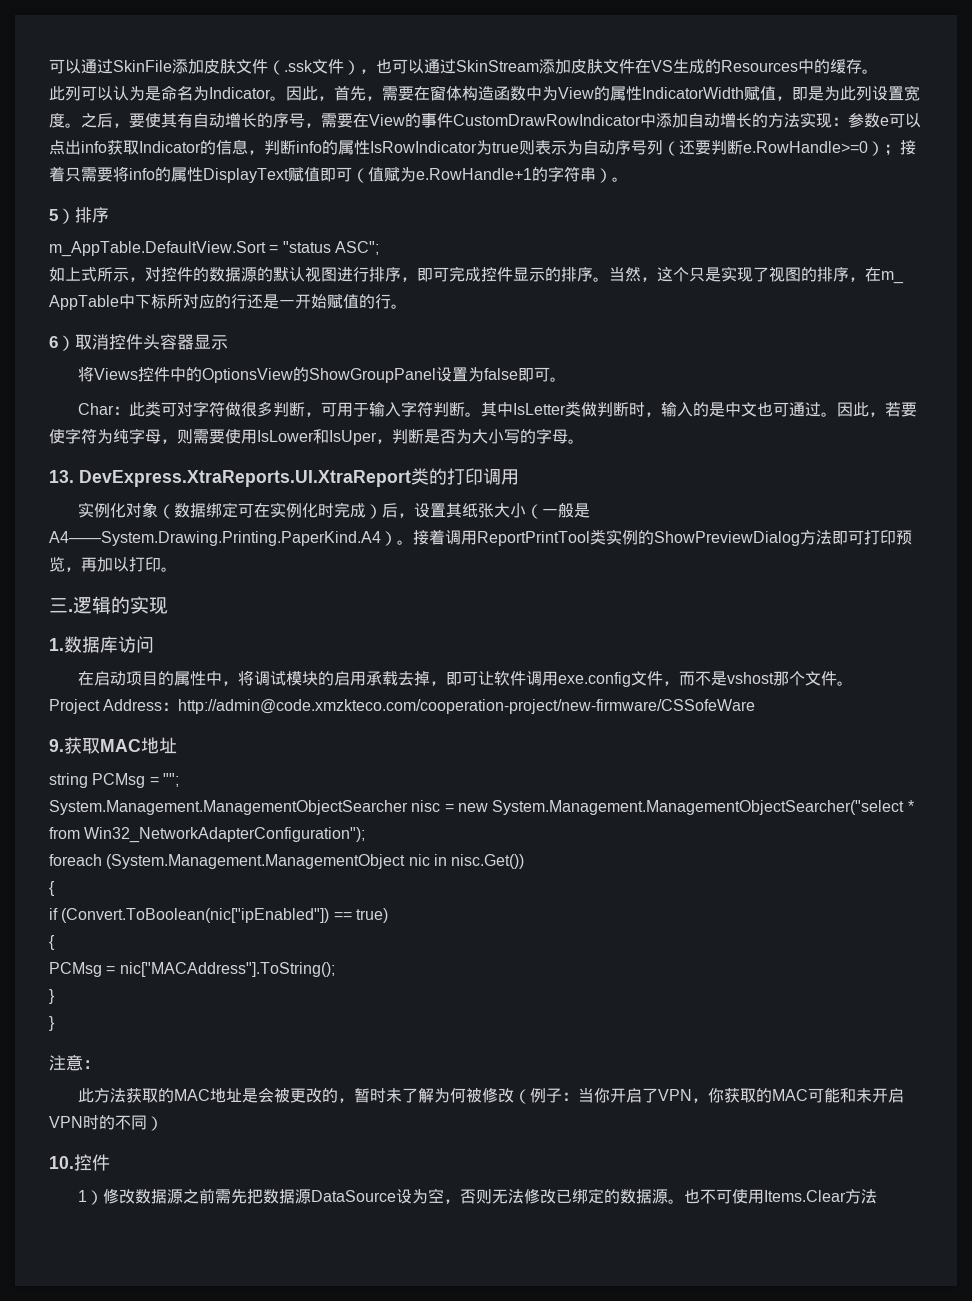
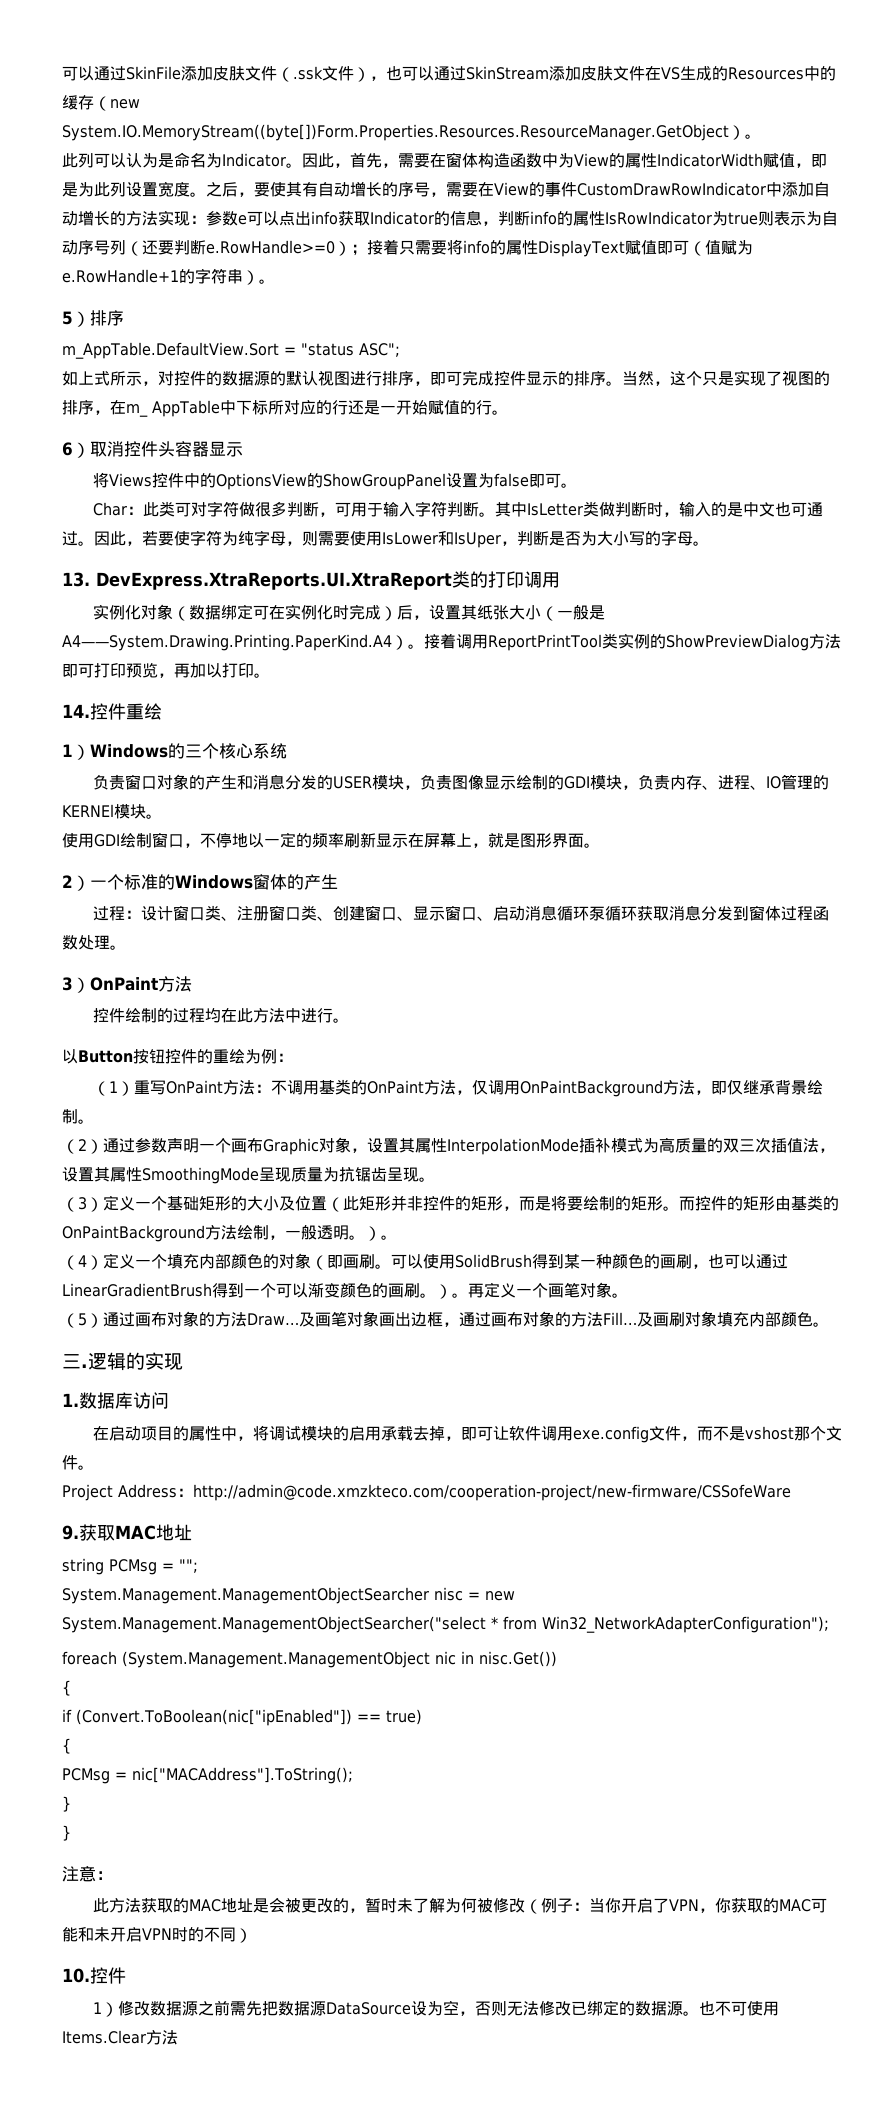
(862, 66) none -> [94,96,140,111] [62,124,745,141] （new System.IO.MemoryStream((byte[])Form.Properties.Resources.ResourceManager.GetObject）
(177, 569) none -> [62,703,162,720] [62,743,287,760] [92,774,829,790] [62,804,162,819] [62,832,600,848] [62,874,338,891] [92,905,829,921] [62,935,126,950] [62,976,192,993] [92,1008,349,1023] [62,1049,293,1064] [92,1079,823,1097] [62,1109,94,1124] [62,1137,835,1155] [62,1167,435,1184] [62,1195,839,1212] [62,1224,397,1242] [62,1253,788,1270] [62,1282,628,1299] [62,1311,829,1328] // 14.控件重绘 // 1）Windows的三个核心系统 // 负责窗口对象的产生和消息分发的USER模块，负责图像显示绘制的GDI模块，负责内存、进程、IO管理的KERNEl模块。 // 使用GDI绘制窗口，不停地以一定的频率刷新显示在屏幕上，就是图形界面。 // 2）一个标准的Windows窗体的产生 // 过程：设计窗口类、注册窗口类、创建窗口、显示窗口、启动消息循环泵循环获取消息分发到窗体过程函数处理。 // 3）OnPaint方法 // 控件绘制的过程均在此方法中进行。 // 以Button按钮控件的重绘为例： // （1）重写OnPaint方法：不调用基类的OnPaint方法，仅调用OnPaintBackground方法，即仅继承背景绘制。 // （2）通过参数声明一个画布Graphic对象，设置其属性InterpolationMode插补模式为高质量的双三次插值法，设置其属性SmoothingMode呈现质量为抗锯齿呈现。 // （3）定义一个基础矩形的大小及位置（此矩形并非控件的矩形，而是将要绘制的矩形。而控件的矩形由基类的OnPaintBackground方法绘制，一般透明。）。 // （4）定义一个填充内部颜色的对象（即画刷。可以使用SolidBrush得到某一种颜色的画刷，也可以通过LinearGradientBrush得到一个可以渐变颜色的画刷。）。再定义一个画笔对象。 // （5）通过画布对象的方法Draw…及画笔对象画出边框，通过画布对象的方法Fill…及画刷对象填充内部颜色。

